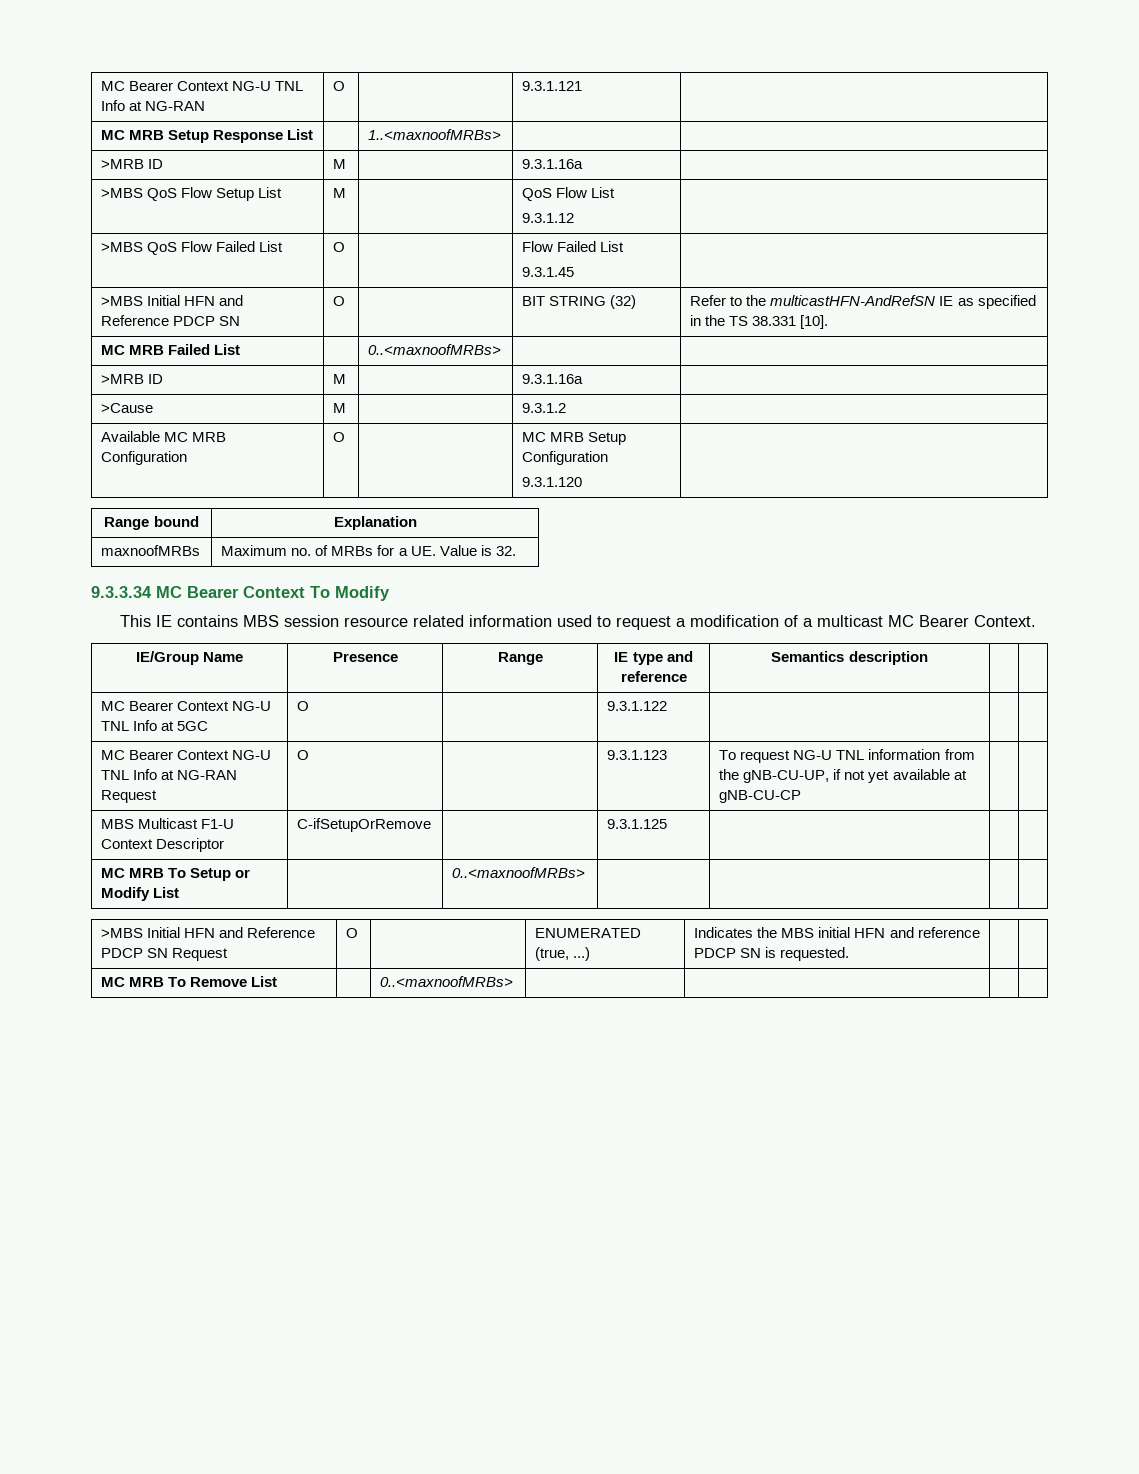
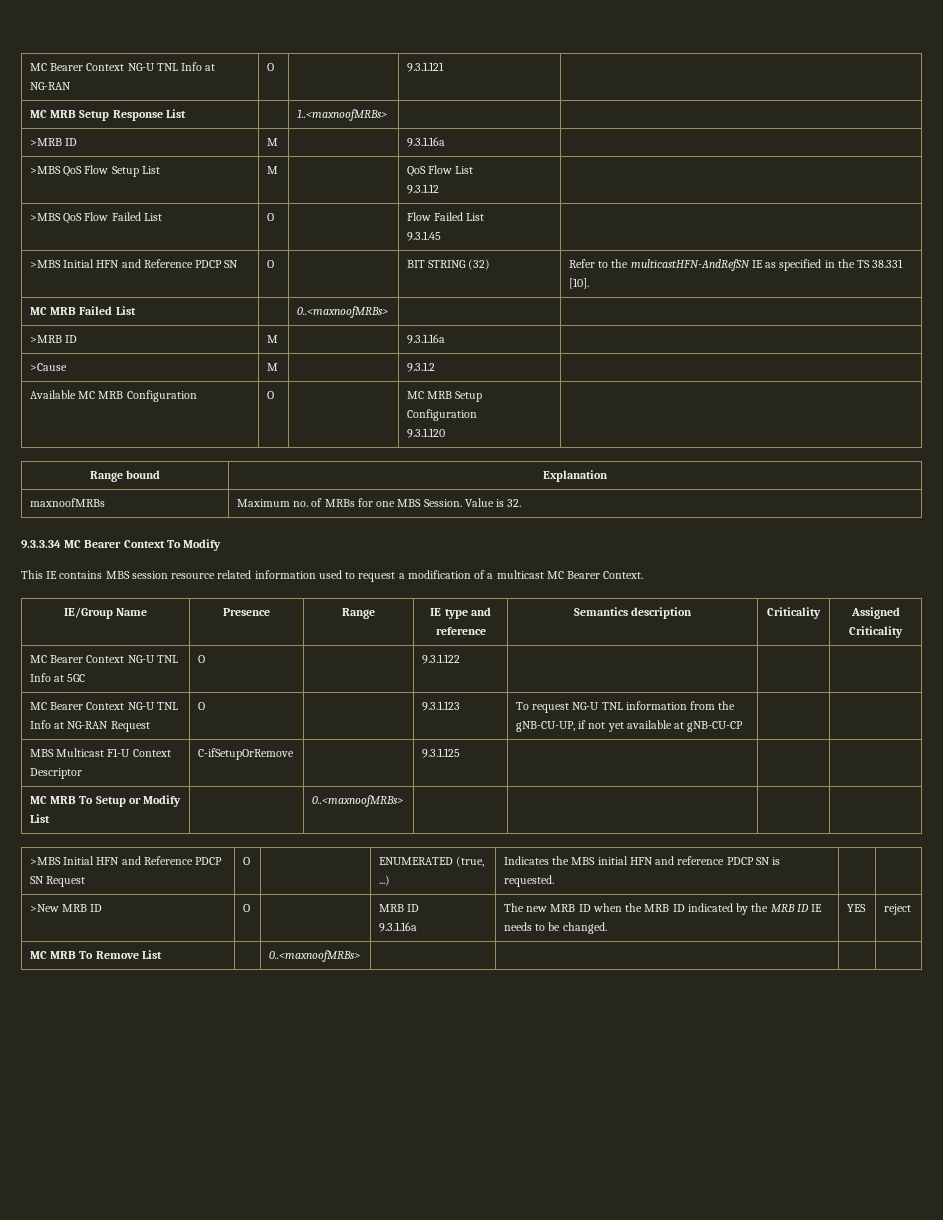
[398,546,436,556] a UE. -> [376,499,462,507] one MBS Session.
(928, 658) | -> [767,607,821,619] [850,607,900,619] [849,626,903,638] Criticality | Assigned Criticality
(850, 954) none -> [29,904,103,912] [242,904,250,912] [378,904,420,912] [378,922,417,932] [503,903,823,915] [503,922,607,934] [846,904,866,912] [883,904,911,915] // >New MRB ID | O | | MRB ID // 9.3.1.16a | The new MRB ID when the MRB ID indicated by the MRB ID IE needs to be changed. | YES | reject

